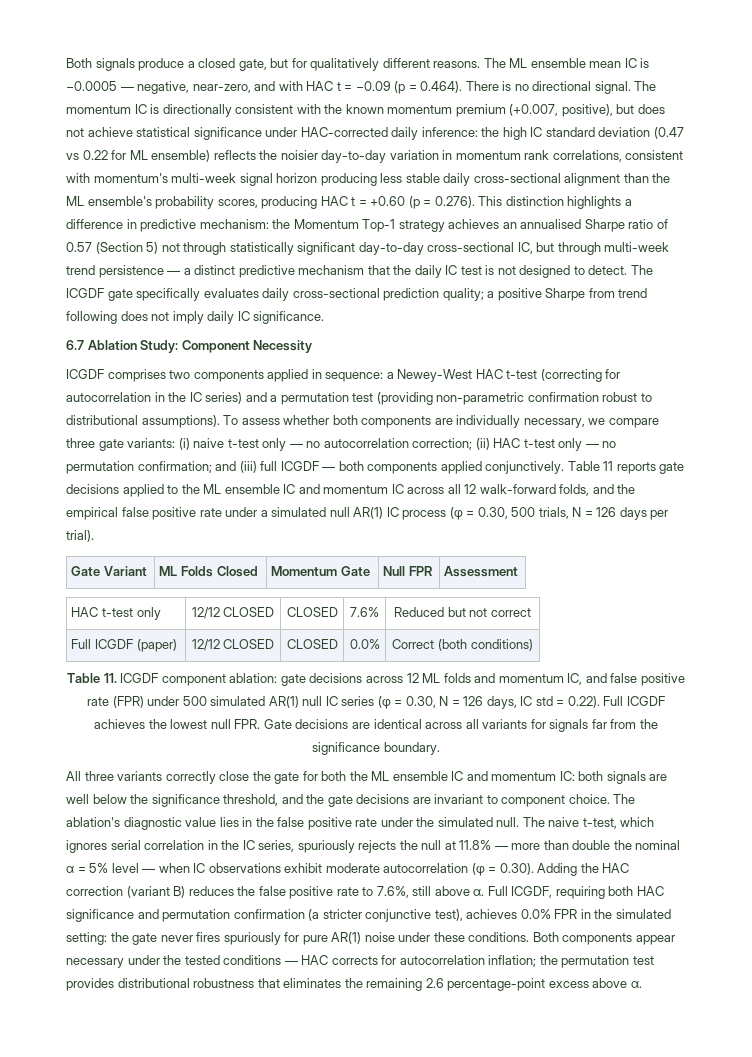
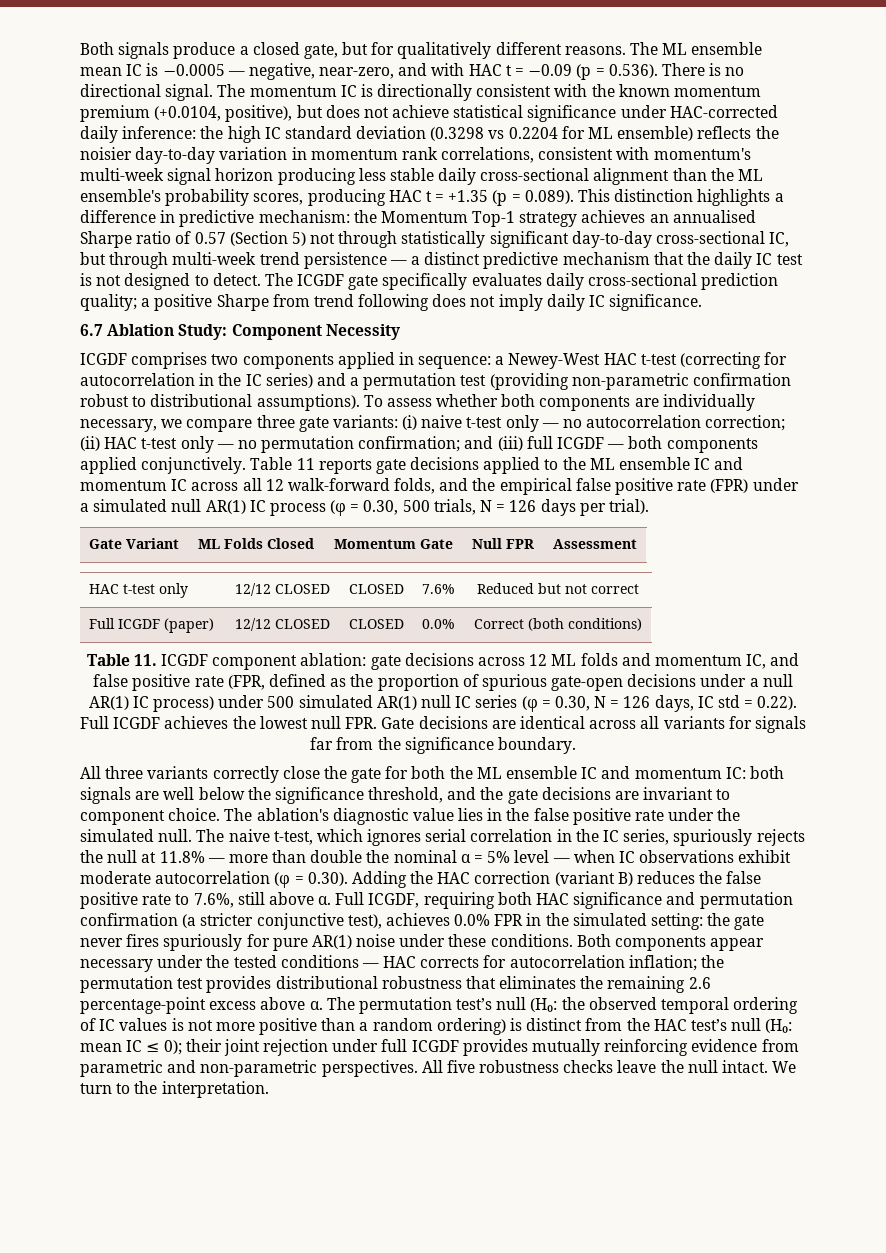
[420,81,463,93] 0.464). -> [608,64,658,78] 0.536).
[509,104,559,116] (+0.007, -> [154,106,222,121] (+0.0104,
[653,127,684,139] [66,150,108,160] (0.47 vs 0.22 -> [430,127,558,141] (0.3298 vs 0.2204
[370,196,475,209] +0.60 (p = 0.276). -> [448,190,574,206] +1.35 (p = 0.089).
(222, 512) none -> [710,479,749,493] (FPR)
[112,696,144,708] (FPR) -> [227,674,793,691] [88,696,215,712] (FPR, defined as the proportion of spurious gate-open decisions under a null AR(1) IC process)
(642, 984) none -> [326,997,799,1014] [80,1018,793,1035] [80,1039,799,1056] [80,1060,797,1077] [80,1081,269,1098] The permutation test’s null (H₀: the observed temporal ordering of IC values is not more positive than a random ordering) is distinct from the HAC test’s null (H₀: mean IC ≤ 0); their joint rejection under full ICGDF provides mutually reinforcing evidence from parametric and non-parametric perspectives. All five robustness checks leave the null intact. We turn to the interpretation.

